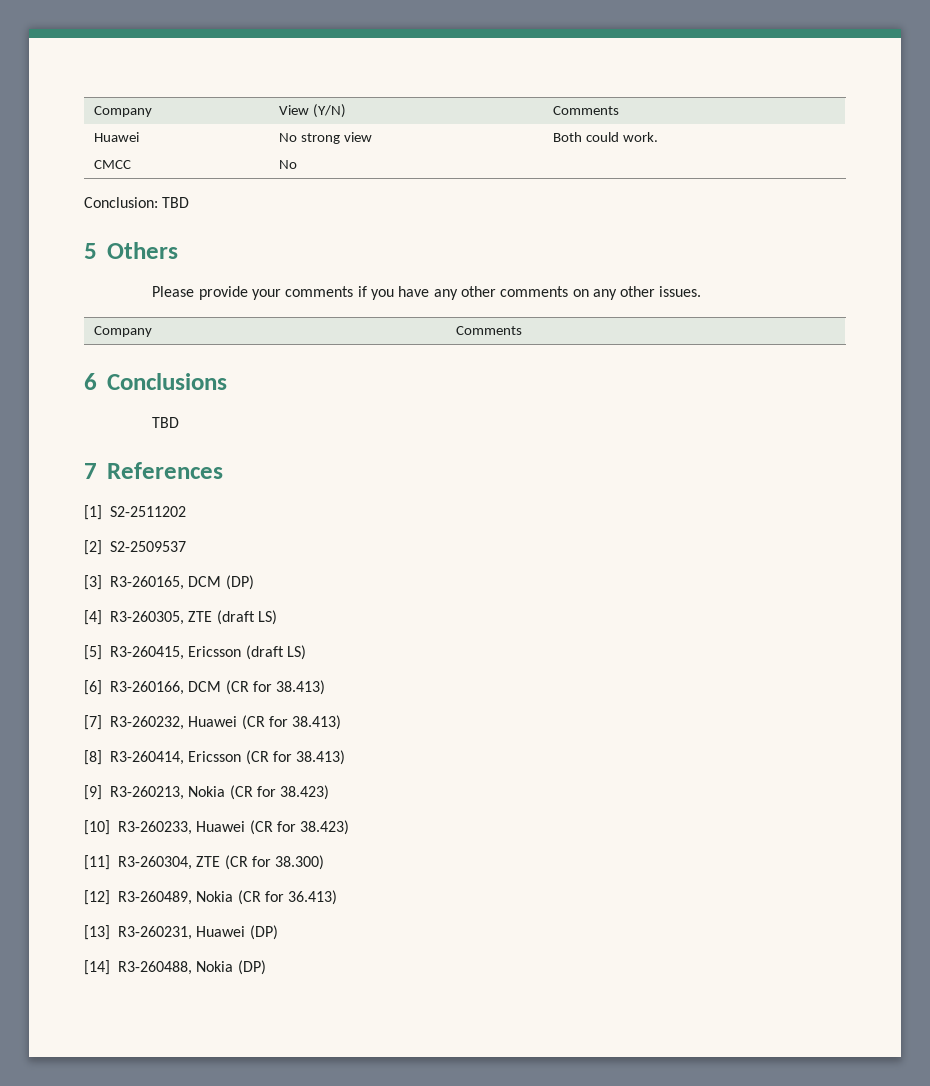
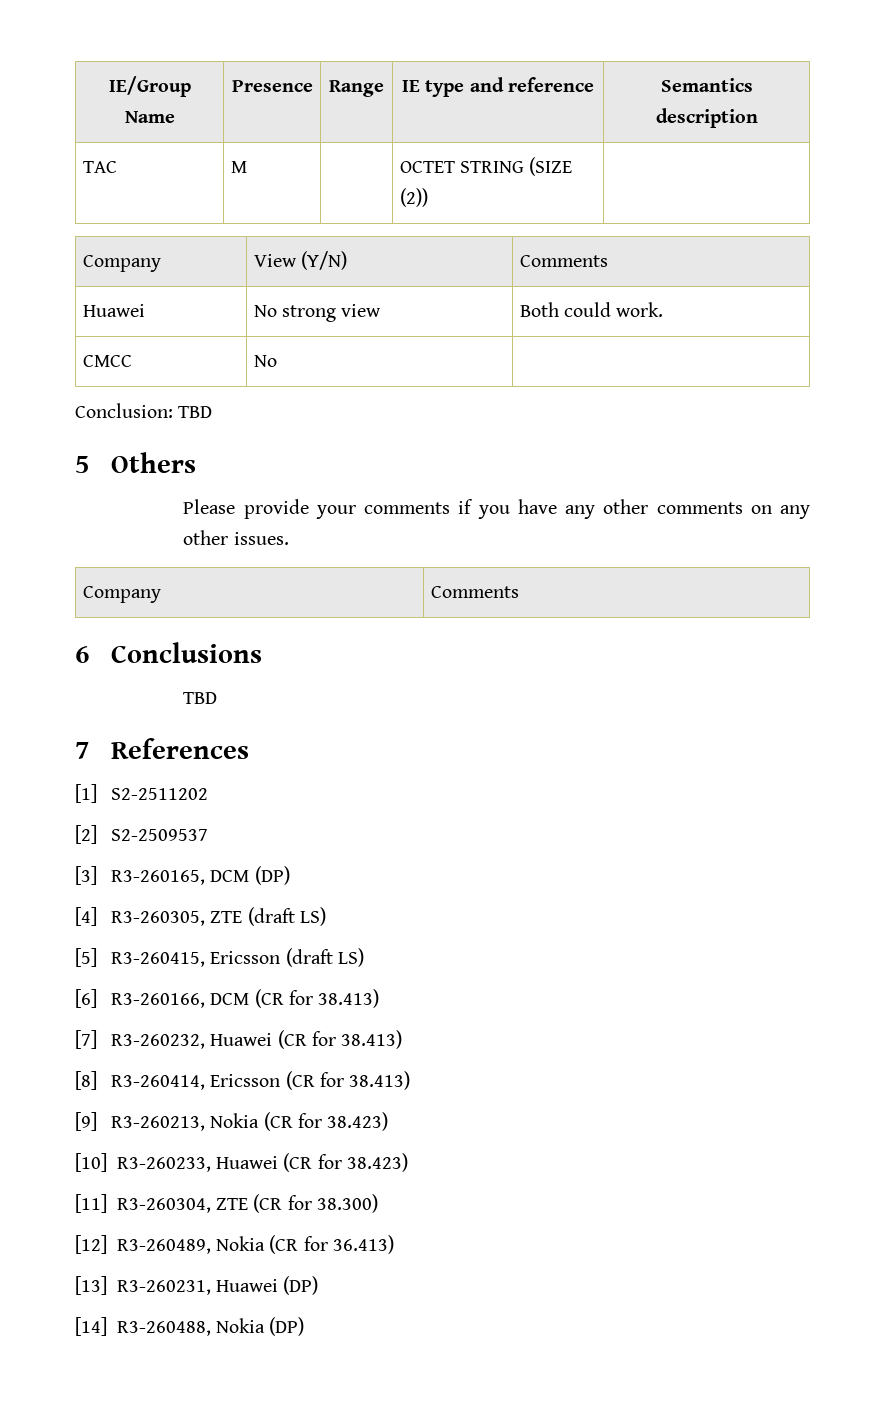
(93, 111) none -> [108,76,191,97] [124,111,175,123] [231,80,313,92] [329,80,384,97] [402,77,594,97] [660,78,753,92] [655,108,758,128] [82,161,117,173] [230,161,247,173] [399,157,573,176] [399,188,428,207] IE/Group Name | Presence | Range | IE type and reference | Semantics description // TAC | M | | OCTET STRING (SIZE (2)) | //

